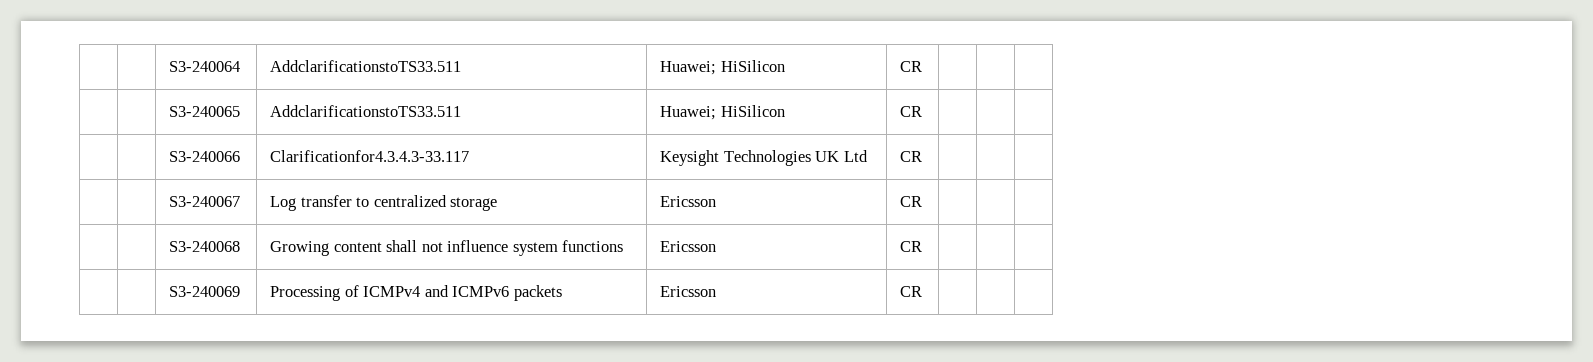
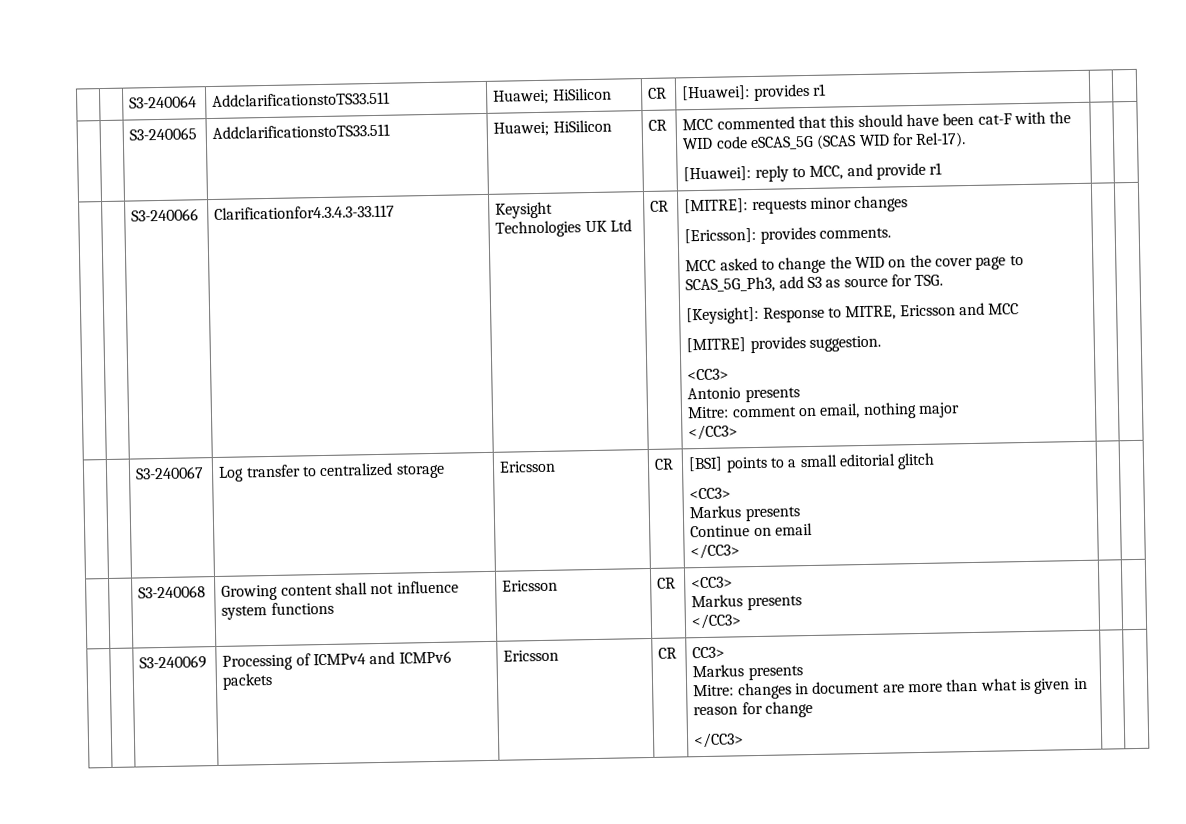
(923, 66) none -> [681,83,826,101] [Huawei]: provides r1
(923, 111) none -> [682,111,1072,131] [682,132,967,151] [683,162,943,182] MCC commented that this should have been cat-F with the WID code eSCAS_5G (SCAS WID for Rel-17). // [Huawei]: reply to MCC, and provide r1
(923, 156) none -> [684,195,909,215] [684,226,891,244] [685,254,1024,274] [685,274,944,294] [686,302,1020,325] [686,335,881,354] [687,368,730,381] [687,387,800,403] [687,402,960,420] [688,424,739,441] [MITRE]: requests minor changes // [Ericsson]: provides comments. // MCC asked to change the WID on the cover page to SCAS_5G_Ph3, add S3 as source for TSG. // [Keysight]: Response to MITRE, Ericsson and MCC // [MITRE] provides suggestion. // <CC3> // Antonio presents // Mitre: comment on email, nothing major // </CC3>
(923, 201) none -> [688,452,936,473] [689,487,732,500] [689,505,801,522] [690,522,813,538] [690,543,741,560] [BSI] points to a small editorial glitch // <CC3> // Markus presents // Continue on email // </CC3>
(923, 246) none -> [691,576,734,589] [691,594,802,611] [691,613,743,630] <CC3> // Markus presents // </CC3>
(923, 291) none -> [692,646,726,659] [692,664,803,681] [693,677,1088,700] [693,700,813,718] [693,732,745,749] CC3> // Markus presents // Mitre: changes in document are more than what is given in reason for change // </CC3>

